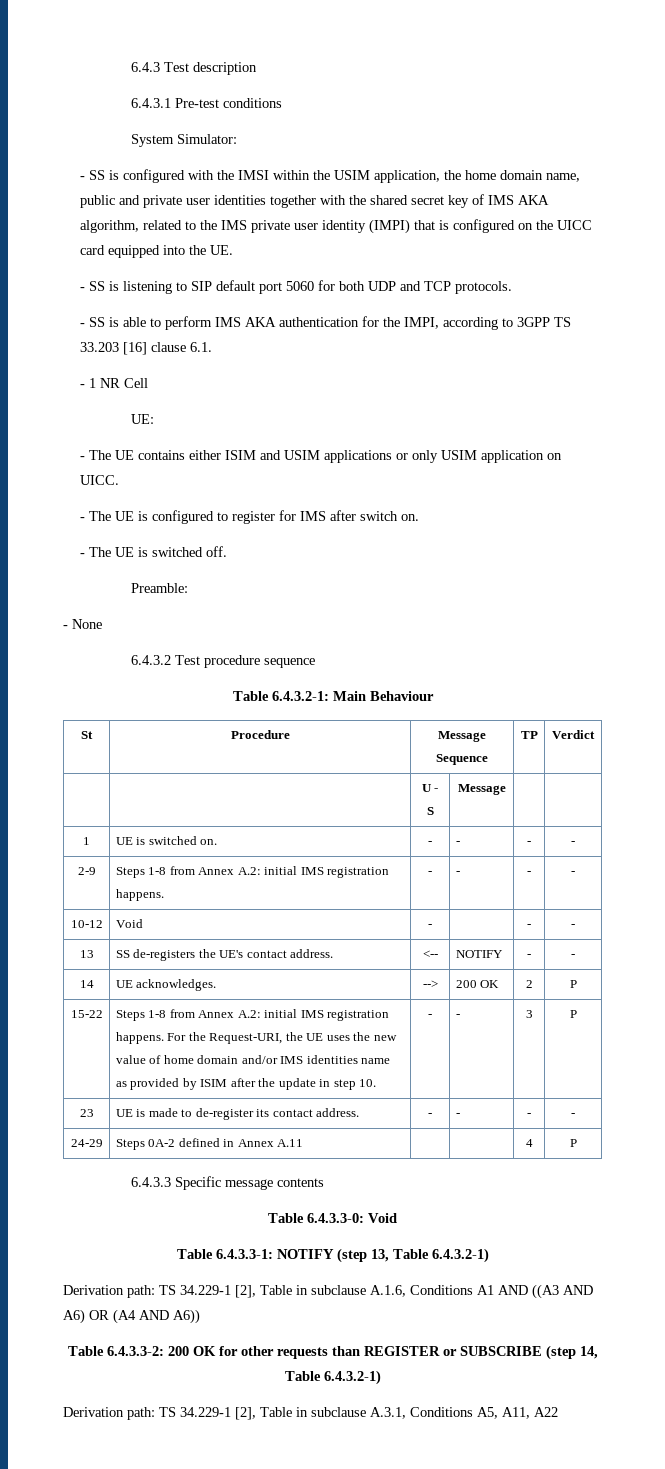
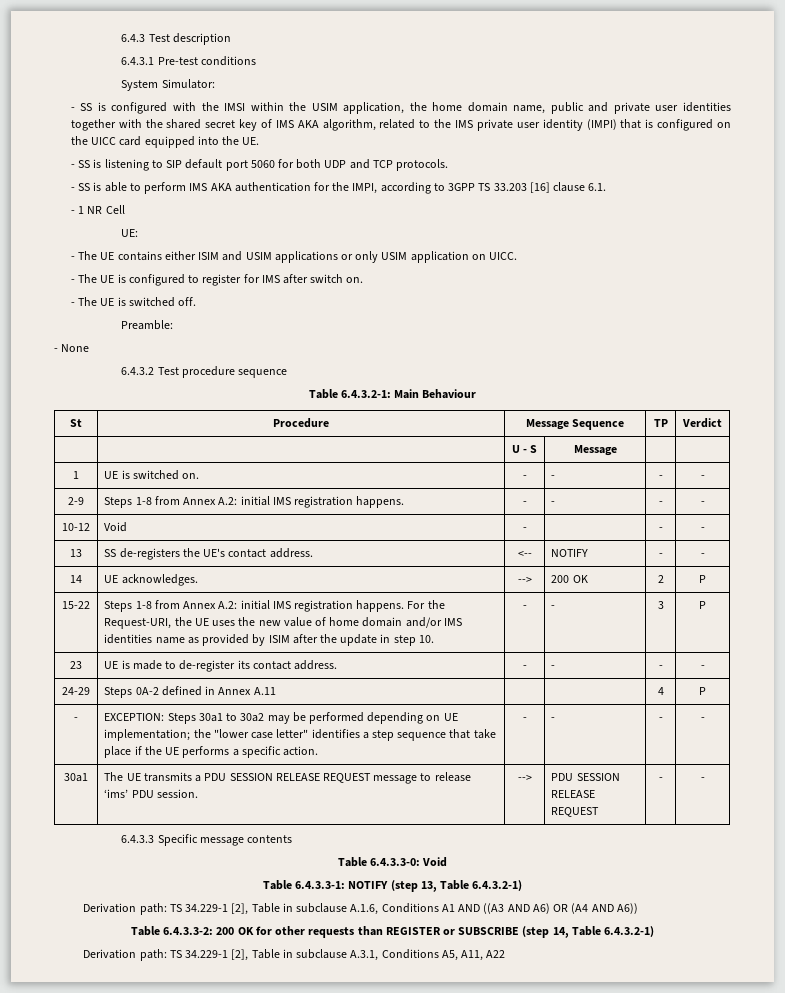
(577, 1143) none -> [74,717,78,721] [104,712,458,724] [104,729,496,741] [104,746,318,758] [522,717,527,721] [551,717,556,721] [658,717,663,721] [700,717,705,721] [64,773,88,782] [104,772,471,784] [104,789,198,798] [517,775,532,781] [551,773,620,781] [551,790,596,798] [551,807,600,817] [658,777,663,781] [700,777,705,781] // - | EXCEPTION: Steps 30a1 to 30a2 may be performed depending on UE implementation; the "lower case letter" identifies a step sequence that take place if the UE performs a specific action. | - | - | - | - // 30a1 | The UE transmits a PDU SESSION RELEASE REQUEST message to release ‘ims’ PDU session. | --> | PDU SESSION RELEASE REQUEST | - | -

